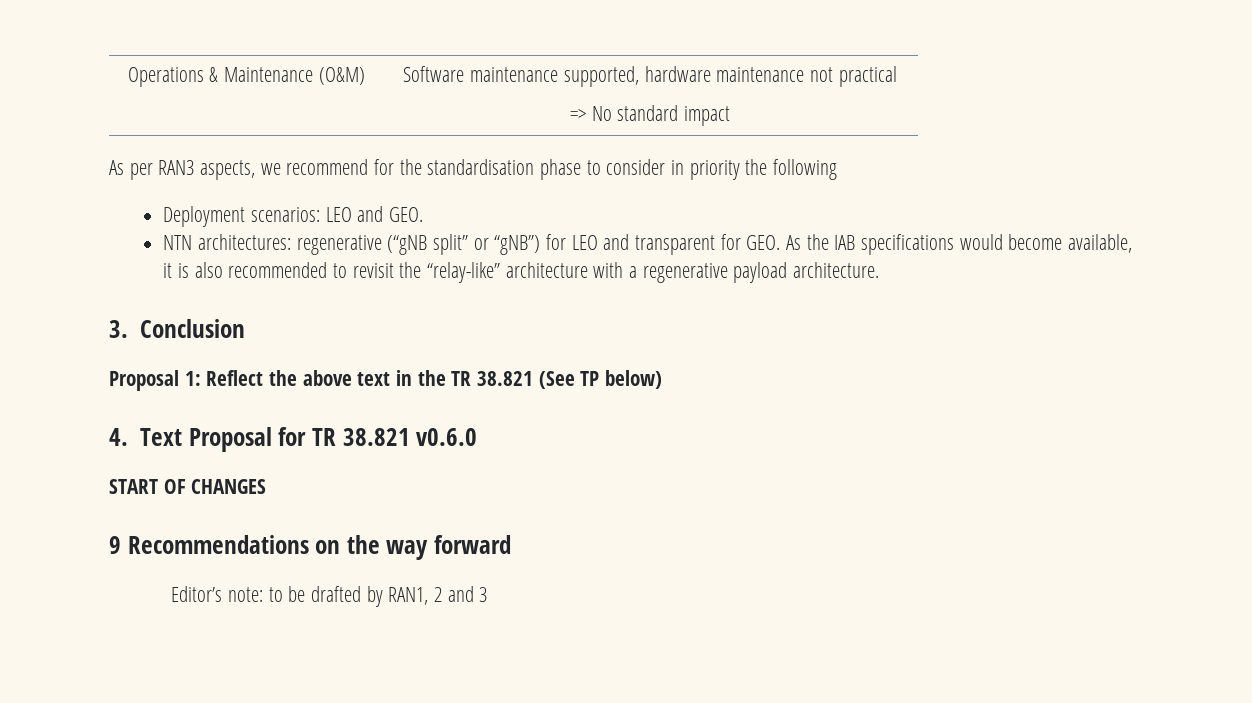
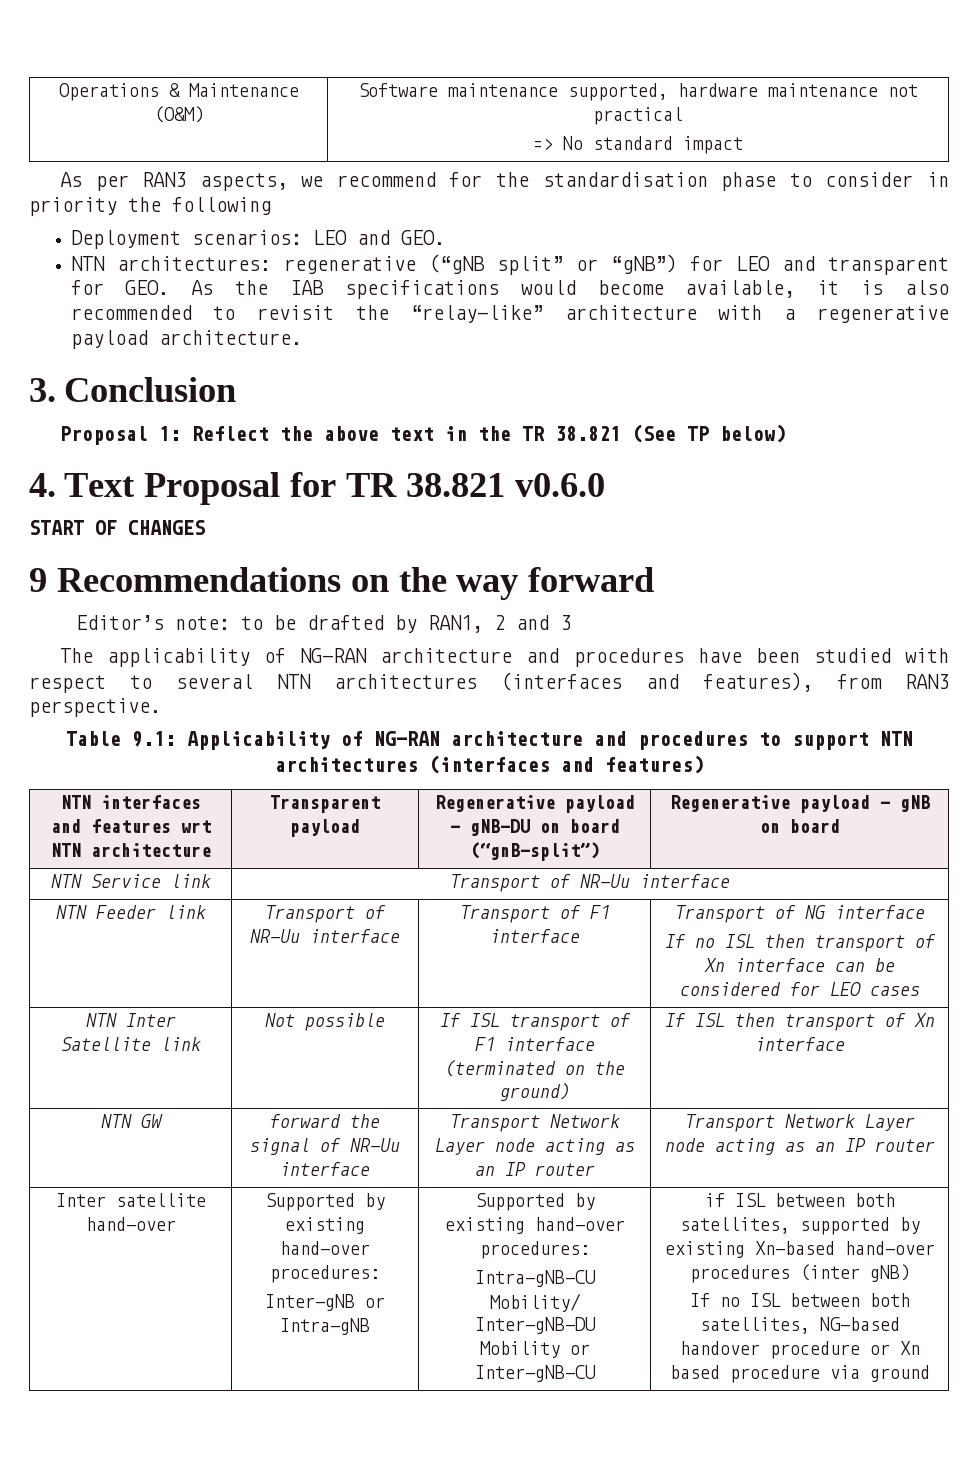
(488, 594) none -> [59,648,949,667] [29,672,949,693] [29,698,161,717] [65,731,913,750] [274,755,704,774] [60,795,201,809] [50,819,211,833] [50,843,211,857] [270,795,380,813] [290,819,360,837] [434,795,635,813] [449,819,620,836] [469,842,600,861] [669,795,930,813] [759,819,840,833] [50,874,211,888] [450,874,730,892] [55,905,206,919] [265,905,386,923] [250,929,400,943] [459,905,610,923] [489,929,580,943] [674,905,925,923] [664,934,936,952] [703,958,895,972] [679,982,920,996] [85,1013,176,1027] [60,1037,201,1051] [265,1013,385,1031] [439,1013,631,1031] [474,1037,595,1051] [444,1060,625,1077] [499,1083,570,1101] [664,1013,935,1031] [754,1037,845,1051] [100,1114,163,1128] [270,1114,380,1128] [250,1138,400,1155] [280,1162,370,1176] [449,1114,620,1132] [434,1138,635,1155] [474,1162,595,1176] [684,1114,915,1132] [664,1138,935,1155] [55,1193,206,1207] [85,1217,176,1231] [265,1193,385,1211] [285,1217,365,1234] [280,1241,370,1255] [270,1265,380,1283] [265,1294,385,1311] [280,1318,370,1335] [474,1193,595,1211] [444,1217,625,1234] [479,1241,590,1259] [474,1270,596,1287] [489,1293,581,1312] [474,1317,596,1334] [479,1341,590,1358] [474,1365,596,1382] [704,1193,895,1207] [679,1217,920,1235] [664,1241,935,1258] [689,1264,910,1283] [689,1293,910,1307] [699,1317,900,1334] [679,1341,920,1359] [669,1365,930,1383] // The applicability of NG-RAN architecture and procedures have been studied with respect to several NTN architectures (interfaces and features), from RAN3 perspective. // Table 9.1: Applicability of NG-RAN architecture and procedures to support NTN architectures (interfaces and features) // NTN interfaces and features wrt NTN architecture | Transparent payload | Regenerative payload - gNB-DU on board (“gnB-split”) | Regenerative payload - gNB on board // NTN Service link | Transport of NR-Uu interface // NTN Feeder link | Transport of NR-Uu interface | Transport of F1 interface | Transport of NG interface // If no ISL then transport of Xn interface can be considered for LEO cases // NTN Inter Satellite link | Not possible | If ISL transport of F1 interface (terminated on the ground) | If ISL then transport of Xn interface // NTN GW | forward the signal of NR-Uu interface | Transport Network Layer node acting as an IP router | Transport Network Layer node acting as an IP router // Inter satellite hand-over | Supported by existing hand-over procedures: // Inter-gNB or Intra-gNB | Supported by existing hand-over procedures: // Intra-gNB-CU Mobility/ Inter-gNB-DU Mobility or Inter-gNB-CU | if ISL between both satellites, supported by existing Xn-based hand-over procedures (inter gNB) // If no ISL between both satellites, NG-based handover procedure or Xn based procedure via ground

